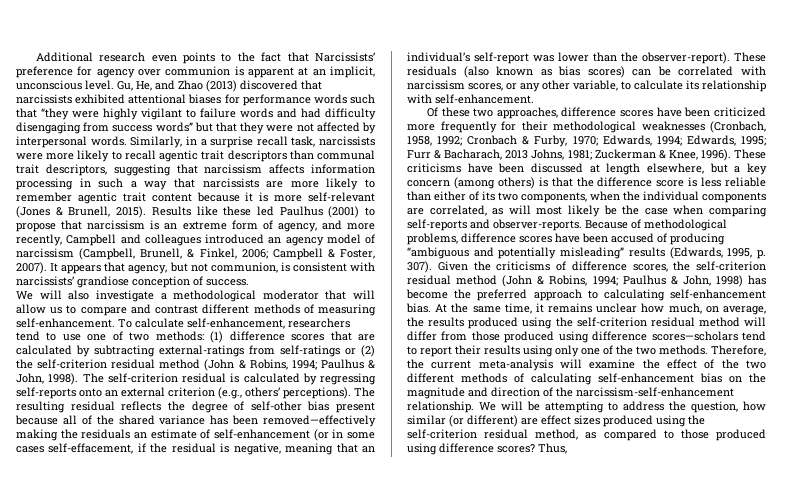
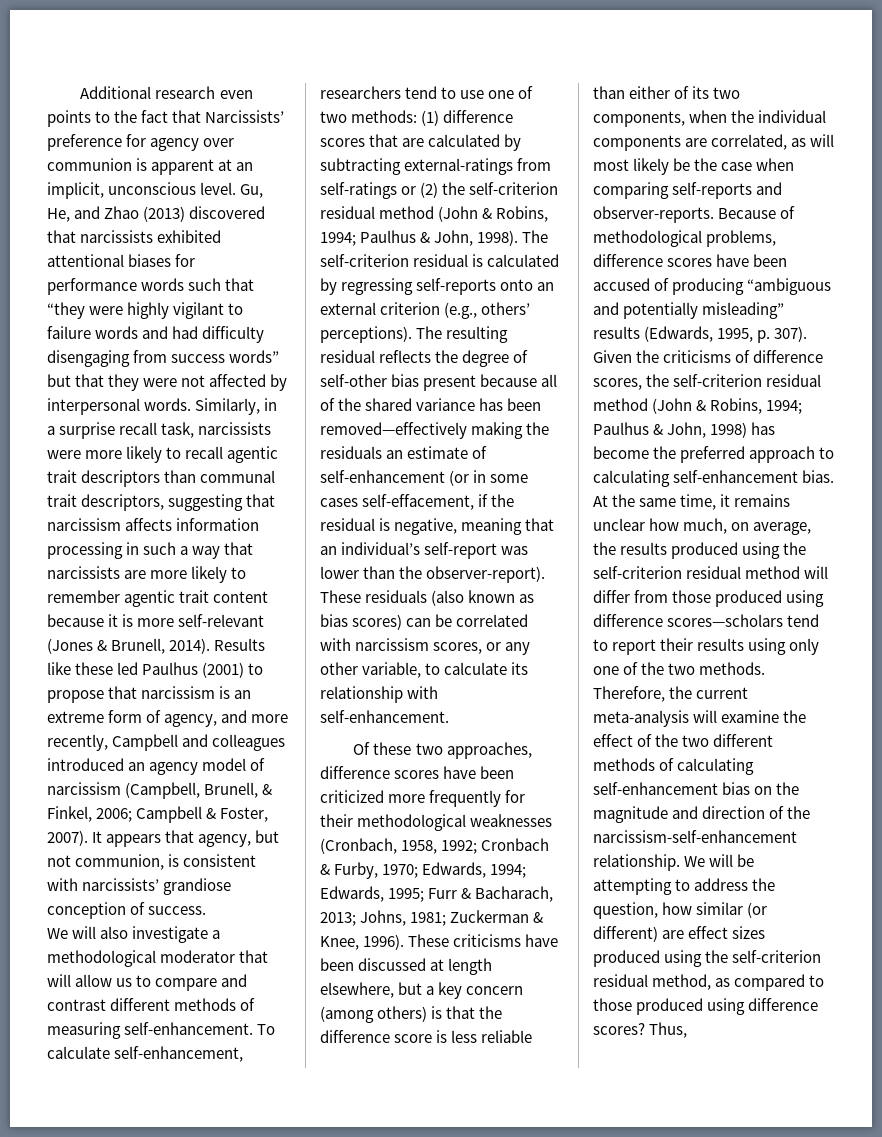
[116,206,147,218] 2015). -> [169,638,211,654] 2014).
[505,150,529,159] 2013 -> [320,912,356,926] 2013;

